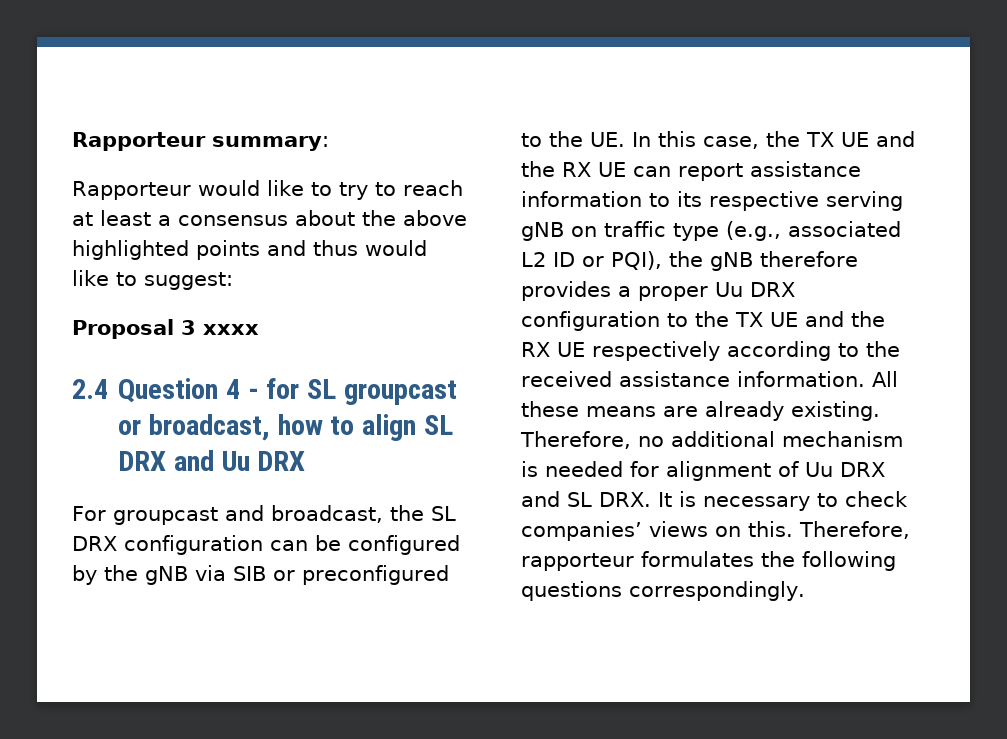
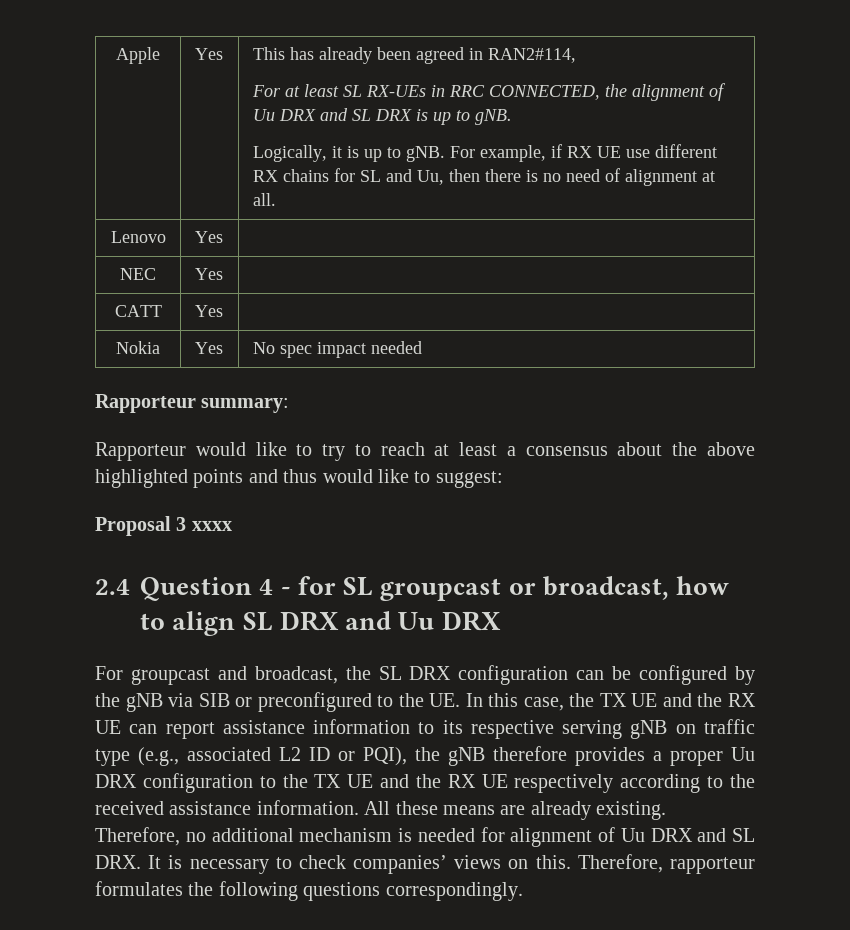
(72, 141) none -> [116,47,160,64] [194,48,223,60] [252,47,576,64] [251,83,726,101] [252,108,512,125] [252,144,717,162] [252,168,715,186] [252,193,276,206] [110,231,166,243] [194,231,223,243] [120,268,156,280] [194,268,223,280] [114,305,162,317] [194,305,223,317] [116,341,160,354] [194,342,223,354] [252,341,422,358] Apple | Yes | This has already been agreed in RAN2#114, // For at least SL RX-UEs in RRC CONNECTED, the alignment of Uu DRX and SL DRX is up to gNB. // Logically, it is up to gNB. For example, if RX UE use different RX chains for SL and Uu, then there is no need of alignment at all. // Lenovo | Yes | // NEC | Yes | // CATT | Yes | // Nokia | Yes | No spec impact needed //

